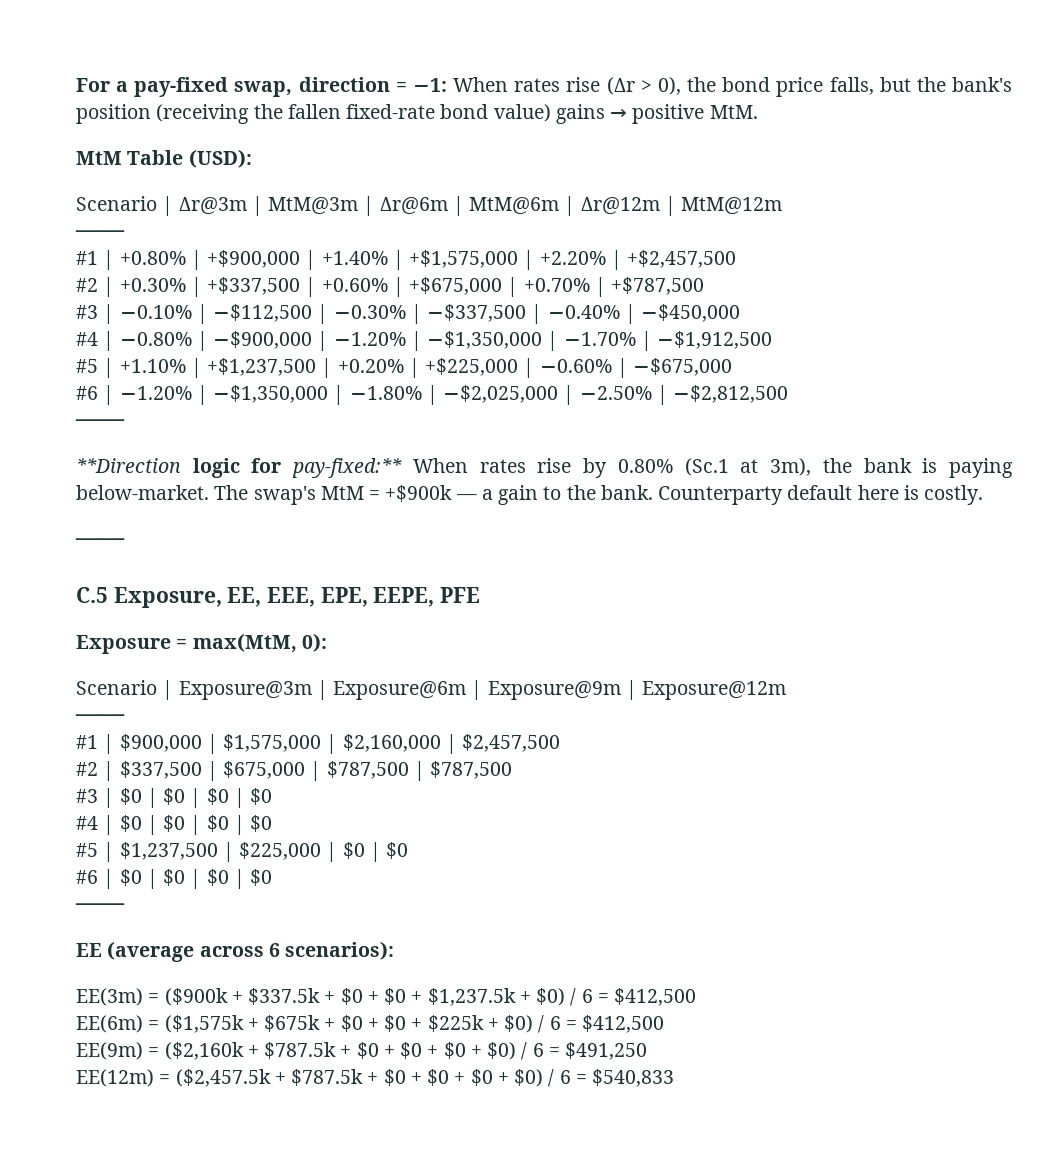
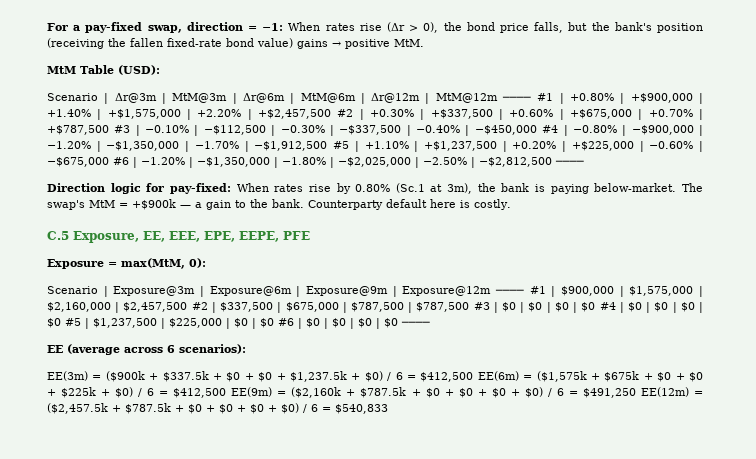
[75,230,125,238] // ──── // -> [502,96,532,101] ────
(737, 259) // -> (332, 114) none
(705, 286) // -> (109, 130) none
(741, 313) // -> (537, 130) none
(773, 340) // -> (328, 146) none
(733, 367) // -> (109, 162) none
[75,419,125,427] [76,458,181,473] // ──── // **Direction -> [555,160,584,165] [47,183,105,192] ──── // Direction
[292,458,403,478] pay-fixed:** -> [169,183,231,194] pay-fixed:
[75,538,125,546] // ──── -> (511, 204) none
[75,714,125,722] // ──── // -> [495,289,524,294] ────
(561, 743) // -> (188, 307) none
(513, 770) // -> (470, 307) none
(273, 796) // -> (596, 307) none
(273, 823) // -> (61, 323) none
(409, 850) // -> (274, 323) none
(273, 877) // -> (398, 323) none
(697, 997) // -> (474, 377) none
(665, 1024) // -> (227, 393) none
(648, 1051) // -> (636, 393) none

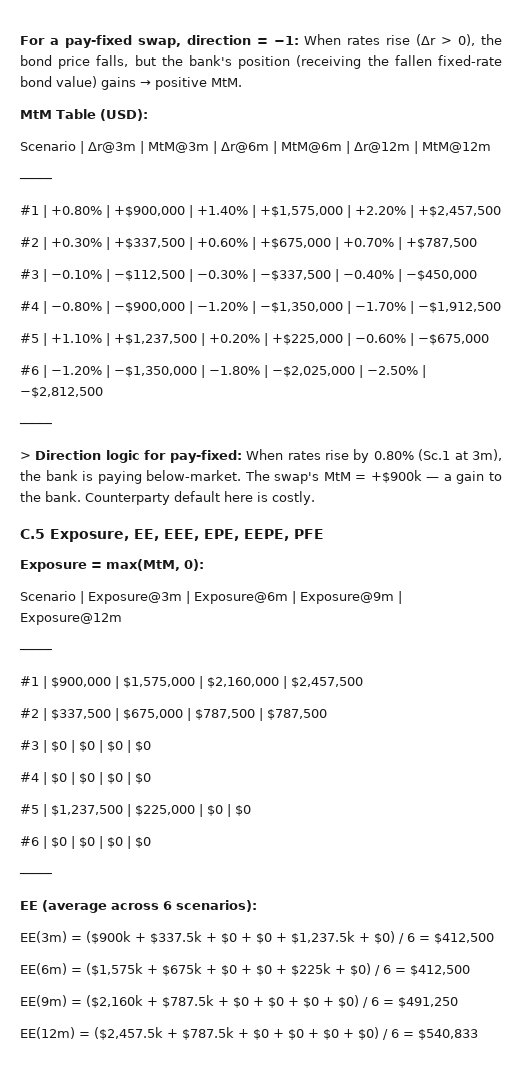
[502,96,532,101] ──── -> [19,177,52,183] // ──── //
(332, 114) none -> (501, 211) //
(109, 130) none -> (477, 243) //
(537, 130) none -> (477, 275) //
(328, 146) none -> (501, 307) //
(109, 162) none -> (489, 339) //
[555,160,584,165] ──── // -> [19,422,52,428] [20,452,31,460] // ──── // >
[495,289,524,294] ──── -> [19,648,52,654] // ──── //
(188, 307) none -> (363, 682) //
(470, 307) none -> (327, 714) //
(596, 307) none -> (151, 746) //
(61, 323) none -> (151, 778) //
(274, 323) none -> (251, 810) //
(398, 323) none -> (151, 842) //
(474, 377) none -> (494, 938) //
(227, 393) none -> (470, 970) //
(636, 393) none -> (458, 1002) //

